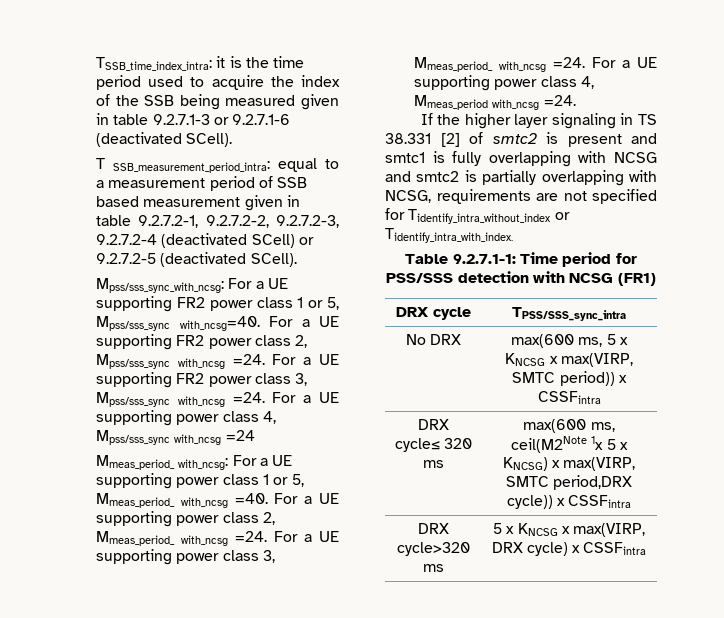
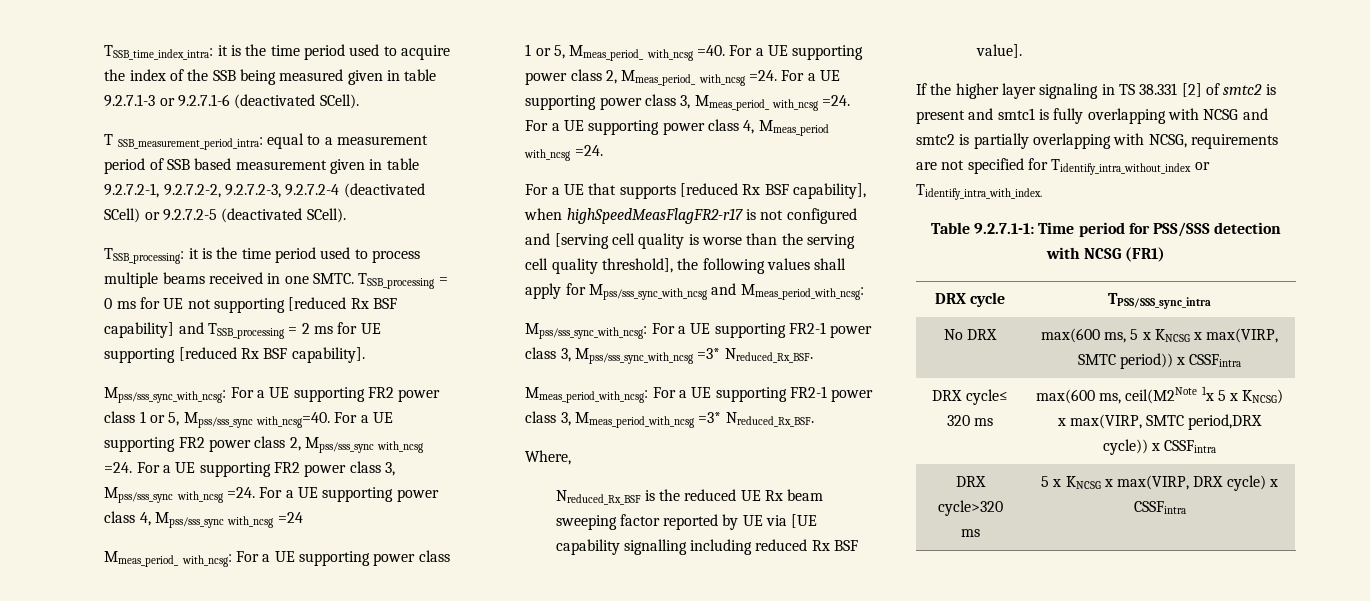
(297, 260) none -> [104,247,420,264] [104,272,448,289] [104,297,397,313] [104,322,381,339] [104,347,365,363] // TSSB_processing: it is the time period used to process multiple beams received in one SMTC. TSSB_processing = 0 ms for UE not supporting [reduced Rx BSF capability] and TSSB_processing = 2 ms for UE supporting [reduced Rx BSF capability].
(576, 100) none -> [525,183,866,199] [524,208,857,224] [525,233,855,249] [525,258,847,274] [525,283,864,300] [525,322,873,339] [525,347,813,364] [525,386,874,403] [525,411,814,428] [525,450,572,465] [555,489,824,505] [555,514,818,530] [555,539,859,555] [975,44,1022,58] // For a UE that supports [reduced Rx BSF capability], when highSpeedMeasFlagFR2-r17 is not configured and [serving cell quality is worse than the serving cell quality threshold], the following values shall apply for Mpss/sss_sync_with_ncsg and Mmeas_period_with_ncsg: // Mpss/sss_sync_with_ncsg: For a UE supporting FR2-1 power class 3, Mpss/sss_sync_with_ncsg =3* Nreduced_Rx_BSF. // Mmeas_period_with_ncsg: For a UE supporting FR2-1 power class 3, Mmeas_period_with_ncsg =3* Nreduced_Rx_BSF. // Where, // Nreduced_Rx_BSF is the reduced UE Rx beam sweeping factor reported by UE via [UE capability signalling including reduced Rx BSF value].

